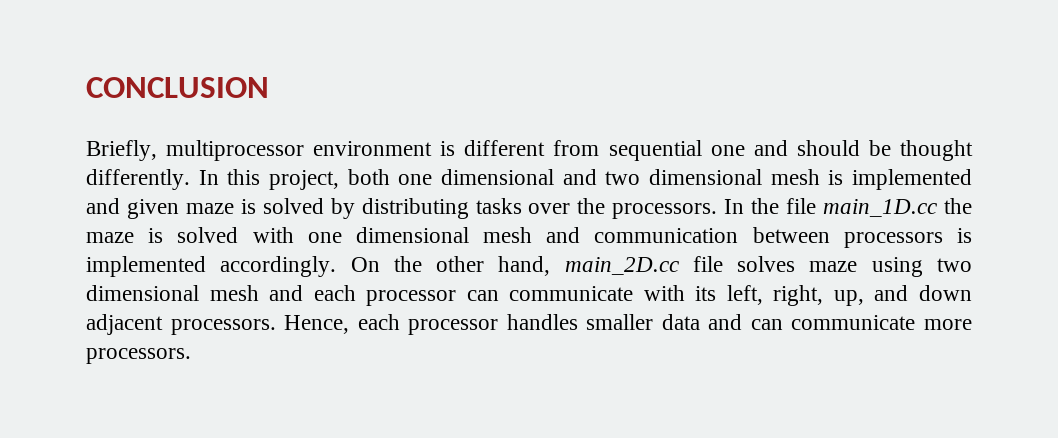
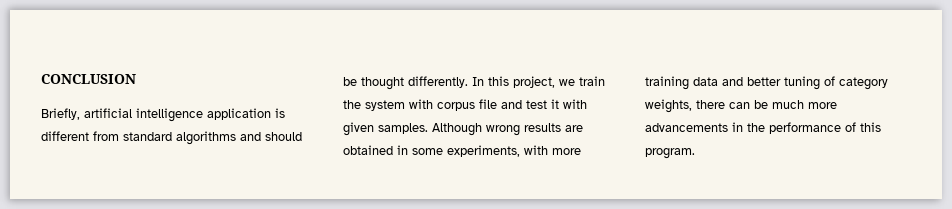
[166,140,433,161] multiprocessor environment -> [84,108,271,122] artificial intelligence application
[608,140,745,161] sequential one -> [123,131,236,145] standard algorithms
[347,169,972,190] [86,198,972,219] [86,227,972,248] [86,256,972,277] [86,285,973,306] [86,314,972,335] [86,348,191,364] both one dimensional and two dimensional mesh is implemented and given maze is solved by distributing tasks over the processors. In the file main_1D.cc the maze is solved with one dimensional mesh and communication between processors is implemented accordingly. On the other hand, main_2D.cc file solves maze using two dimensional mesh and each processor can communicate with its left, right, up, and down adjacent processors. Hence, each processor handles smaller data and can communicate more processors. -> [559,76,605,86] [343,99,587,111] [343,122,583,136] [343,145,581,157] [645,76,888,90] [645,99,837,113] [645,122,881,134] [645,148,695,159] we train the system with corpus file and test it with given samples. Although wrong results are obtained in some experiments, with more training data and better tuning of category weights, there can be much more advancements in the performance of this program.

